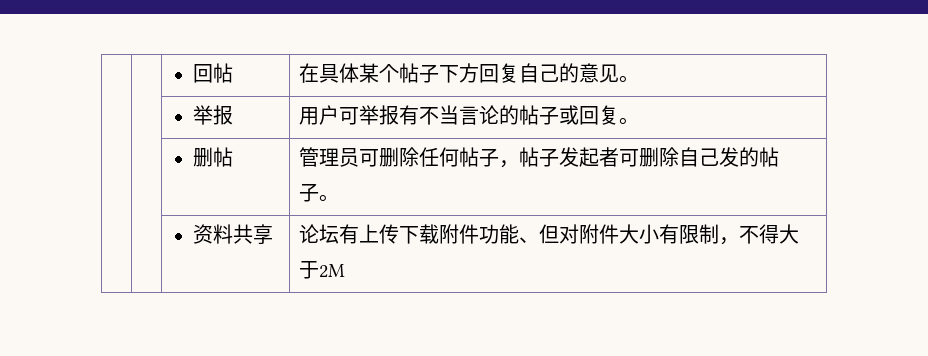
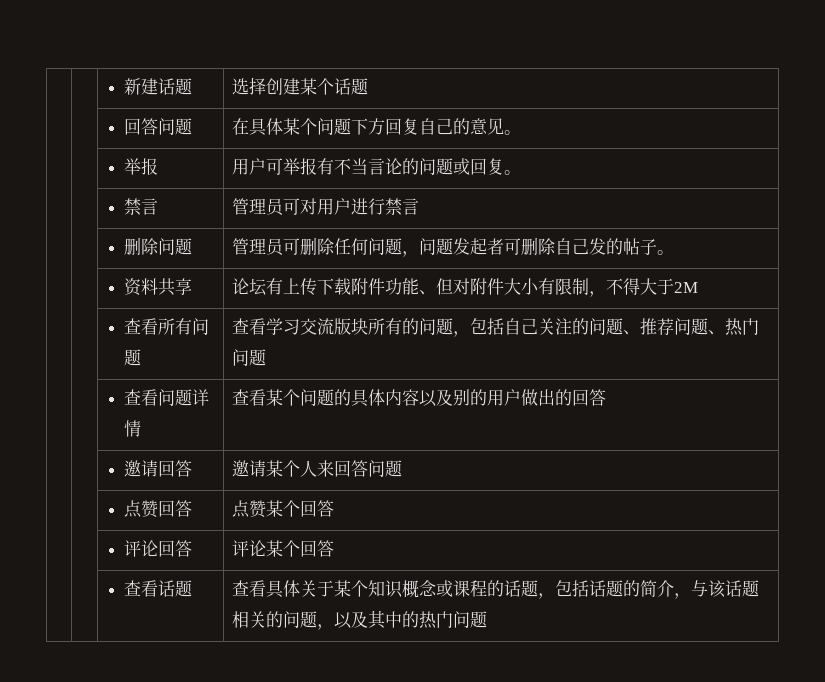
[193,63,234,83] | | 回帖 -> [124,78,193,95] [231,77,368,95] [124,118,193,135] | | 新建话题 | 选择创建某个话题 // | | 回答问题
[399,63,440,83] 帖子 -> [316,118,351,135] 问题
[519,105,560,125] 帖子 -> [418,158,453,175] 问题
[193,147,234,167] // | | 删帖 -> [124,198,159,216] [231,198,419,216] [124,237,193,255] // | | 禁言 | 管理员可对用户进行禁言 // | | 删除问题
[459,147,560,168] 帖子，帖子 -> [367,238,453,257] 问题，问题
(346, 271) none -> [124,318,210,335] [124,349,142,366] [231,318,759,337] [231,349,266,366] [124,389,210,406] [124,420,142,437] [231,389,606,407] [124,460,193,477] [231,460,402,477] [124,500,193,518] [231,500,334,518] [124,540,193,557] [231,540,334,557] [124,580,193,597] [231,580,759,599] [231,610,487,630] // | | 查看所有问题 | 查看学习交流版块所有的问题，包括自己关注的问题、推荐问题、热门问题 // | | 查看问题详情 | 查看某个问题的具体内容以及别的用户做出的回答 // | | 邀请回答 | 邀请某个人来回答问题 // | | 点赞回答 | 点赞某个回答 // | | 评论回答 | 评论某个回答 // | | 查看话题 | 查看具体关于某个知识概念或课程的话题，包括话题的简介，与该话题相关的问题，以及其中的热门问题

